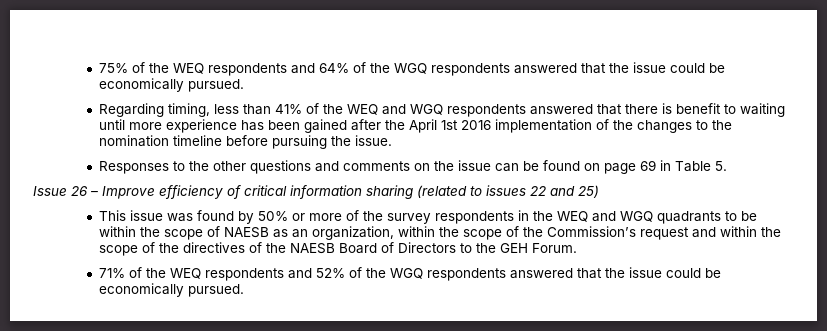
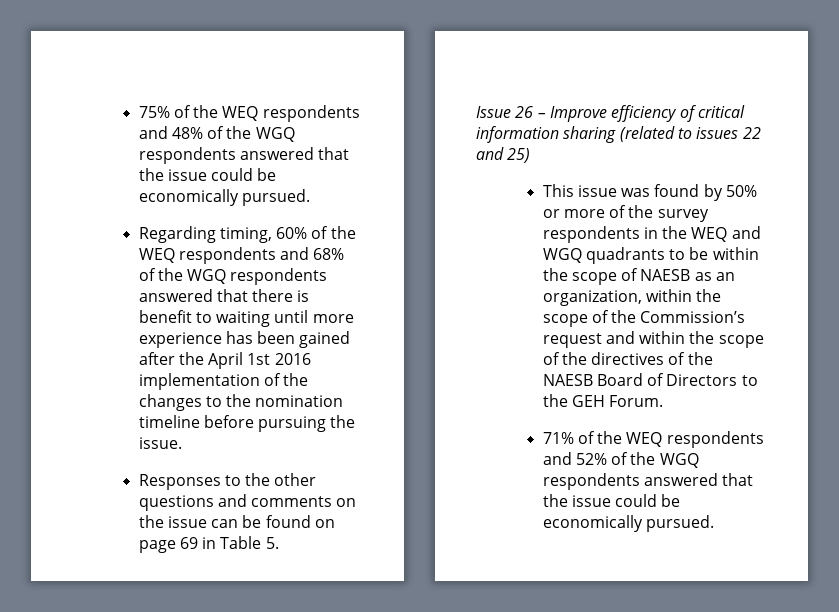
[318,63,349,73] 64% -> [171,127,203,139] 48%
[213,103,406,115] less than 41% of the WEQ and -> [276,226,356,239] [138,247,345,264] [138,268,183,281] 60% of the WEQ respondents and 68% of the

